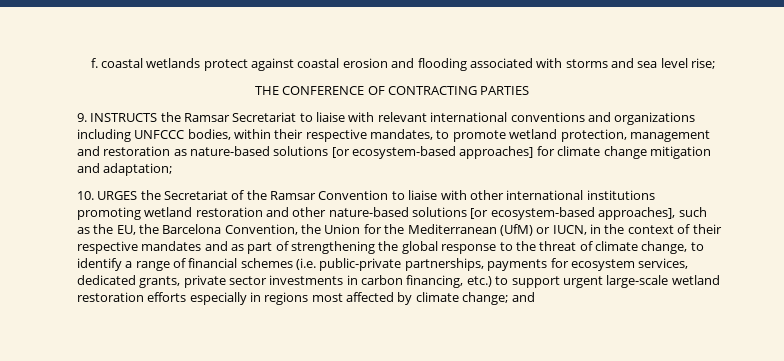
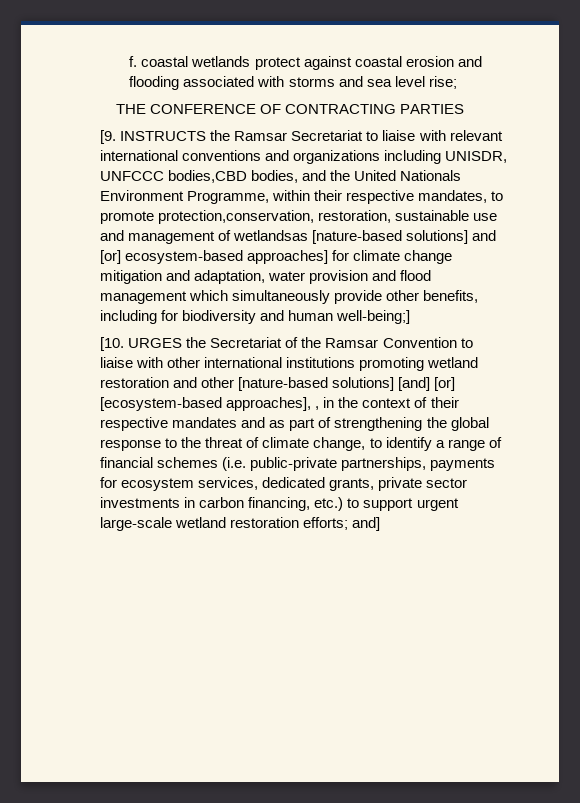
[76,113,87,122] 9. -> [100,130,117,144] [9.
[134,129,231,140] UNFCCC bodies, -> [445,151,508,163] [100,170,462,183] [100,190,270,204] UNISDR, UNFCCC bodies,CBD bodies, and the United Nationals Environment Programme,
[509,129,710,142] [76,146,350,158] wetland protection, management and restoration as nature-based solutions [or -> [158,210,498,224] [100,230,497,244] [100,250,122,264] protection,conservation, restoration, sustainable use and management of wetlandsas [nature-based solutions] and [or]
[103,163,173,176] [76,191,94,200] adaptation; // 10. -> [194,270,432,284] [100,290,479,304] [100,310,411,324] [100,337,125,351] adaptation, water provision and flood management which simultaneously provide other benefits, including for biodiversity and human well-being;] // [10.
[328,207,707,220] [76,224,587,236] nature-based solutions [or ecosystem-based approaches], such as the EU, the Barcelona Convention, the Union for the Mediterranean (UfM) or IUCN, -> [238,377,456,391] [100,397,320,411] [nature-based solutions] [and] [or] [ecosystem-based approaches], ,
[147,292,535,305] efforts especially in regions most affected by climate change; and -> [303,517,381,531] efforts; and]

